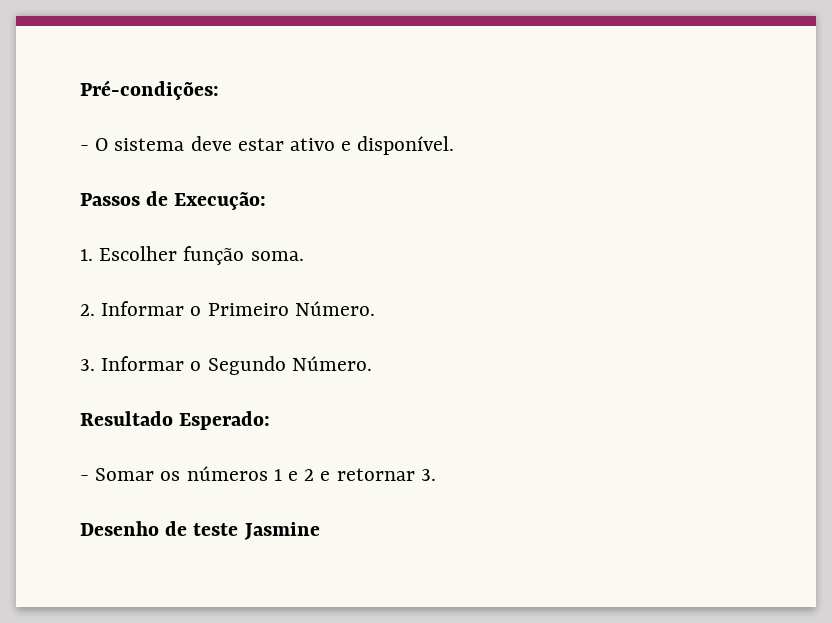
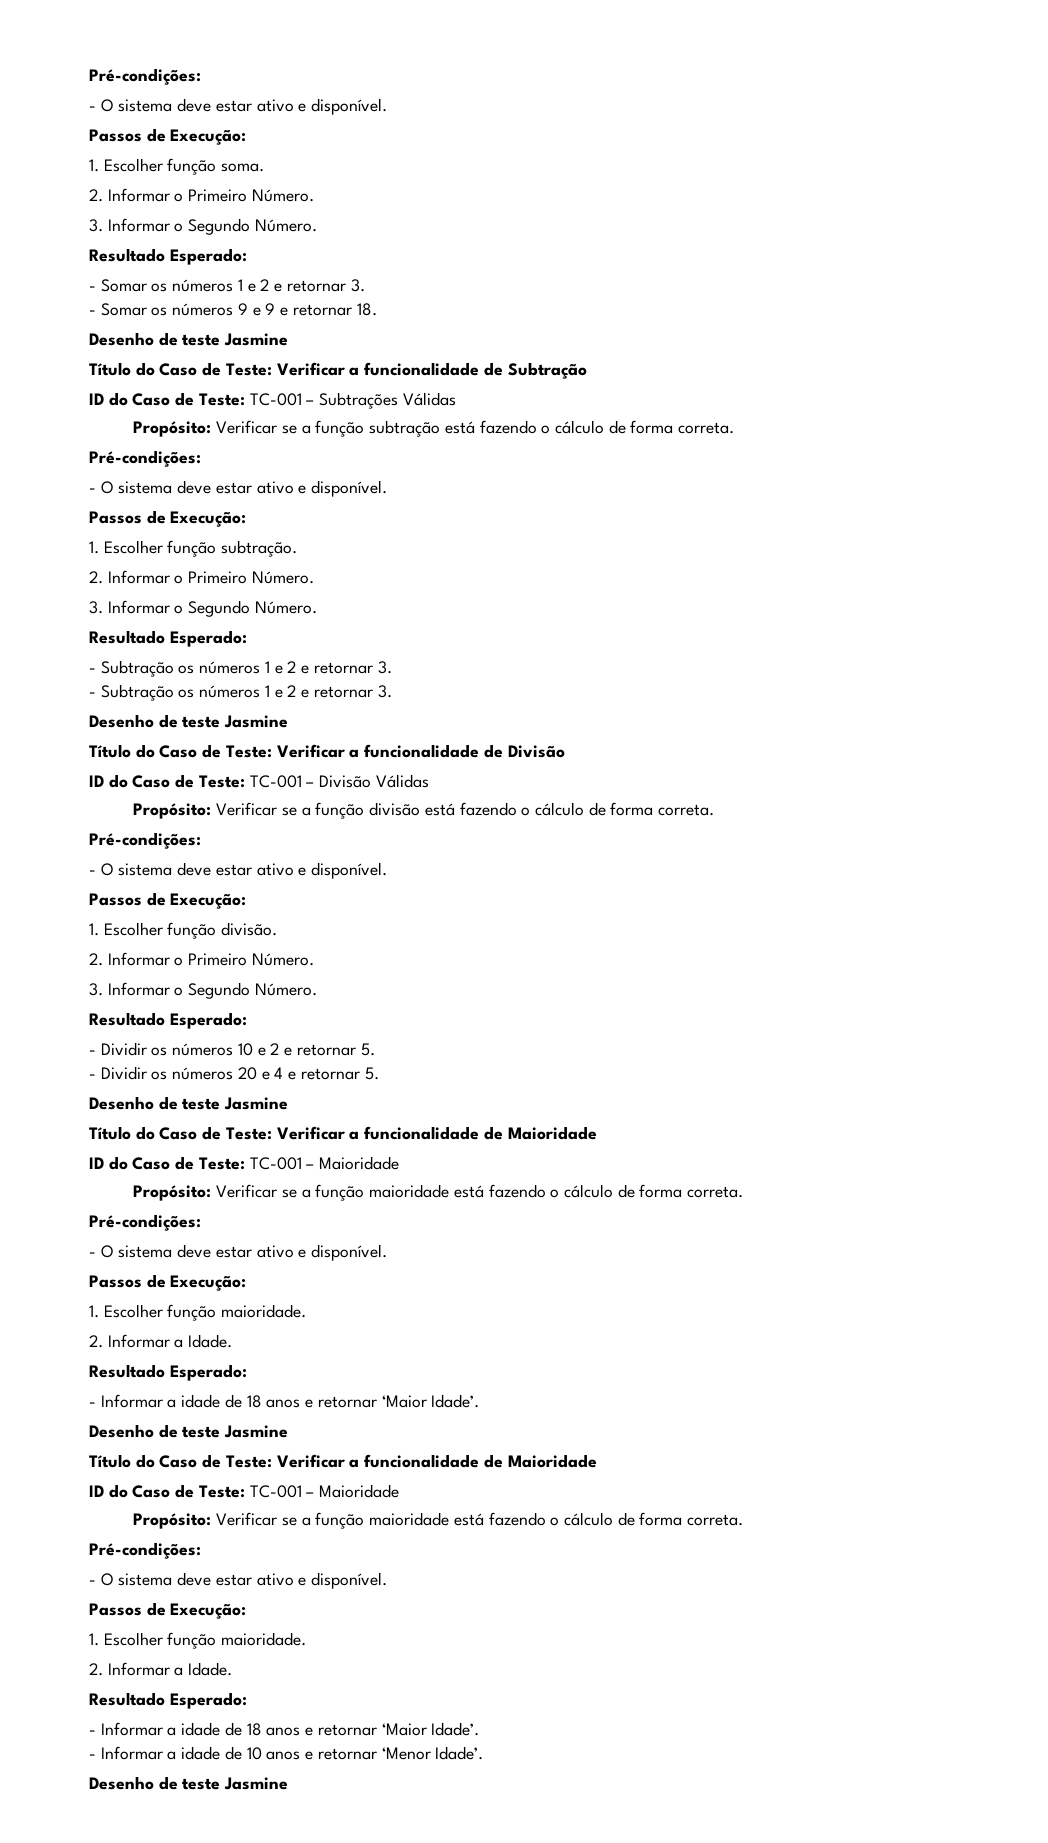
(436, 475) none -> [89,303,377,316] [89,332,289,346] [89,362,587,379] [89,392,456,409] [133,420,735,437] [89,450,201,467] [89,480,388,497] [89,510,247,527] [89,540,298,557] [89,570,314,584] [89,600,317,617] [89,630,247,647] [89,660,392,677] [89,684,392,701] [89,714,289,728] [89,744,565,758] [89,774,429,788] [133,802,715,819] [89,832,201,849] [89,862,388,879] [89,892,247,909] [89,922,278,939] [89,952,314,966] [89,982,317,999] [89,1012,247,1029] [89,1042,375,1056] [89,1066,379,1080] [89,1096,289,1110] [89,1126,597,1140] [89,1156,400,1170] [133,1184,744,1201] [89,1214,201,1231] [89,1244,388,1261] [89,1274,247,1291] [89,1304,307,1321] [89,1334,233,1348] [89,1364,247,1381] [89,1394,480,1408] [89,1424,289,1438] [89,1454,597,1468] [89,1484,400,1498] [133,1512,744,1529] [89,1542,201,1559] [89,1572,388,1589] [89,1602,247,1619] [89,1632,307,1649] [89,1662,233,1676] [89,1692,247,1709] [89,1722,480,1736] [89,1746,484,1760] // - Somar os números 9 e 9 e retornar 18. // Desenho de teste Jasmine // Título do Caso de Teste: Verificar a funcionalidade de Subtração // ID do Caso de Teste: TC-001 – Subtrações Válidas // Propósito: Verificar se a função subtração está fazendo o cálculo de forma correta. // Pré-condições: // - O sistema deve estar ativo e disponível. // Passos de Execução: // 1. Escolher função subtração. // 2. Informar o Primeiro Número. // 3. Informar o Segundo Número. // Resultado Esperado: // - Subtração os números 1 e 2 e retornar 3. // - Subtração os números 1 e 2 e retornar 3. // Desenho de teste Jasmine // Título do Caso de Teste: Verificar a funcionalidade de Divisão // ID do Caso de Teste: TC-001 – Divisão Válidas // Propósito: Verificar se a função divisão está fazendo o cálculo de forma correta. // Pré-condições: // - O sistema deve estar ativo e disponível. // Passos de Execução: // 1. Escolher função divisão. // 2. Informar o Primeiro Número. // 3. Informar o Segundo Número. // Resultado Esperado: // - Dividir os números 10 e 2 e retornar 5. // - Dividir os números 20 e 4 e retornar 5. // Desenho de teste Jasmine // Título do Caso de Teste: Verificar a funcionalidade de Maioridade // ID do Caso de Teste: TC-001 – Maioridade // Propósito: Verificar se a função maioridade está fazendo o cálculo de forma correta. // Pré-condições: // - O sistema deve estar ativo e disponível. // Passos de Execução: // 1. Escolher função maioridade. // 2. Informar a Idade. // Resultado Esperado: // - Informar a idade de 18 anos e retornar ‘Maior Idade’. // Desenho de teste Jasmine // Título do Caso de Teste: Verificar a funcionalidade de Maioridade // ID do Caso de Teste: TC-001 – Maioridade // Propósito: Verificar se a função maioridade está fazendo o cálculo de forma correta. // Pré-condições: // - O sistema deve estar ativo e disponível. // Passos de Execução: // 1. Escolher função maioridade. // 2. Informar a Idade. // Resultado Esperado: // - Informar a idade de 18 anos e retornar ‘Maior Idade’. // - Informar a idade de 10 anos e retornar ‘Menor Idade’.

